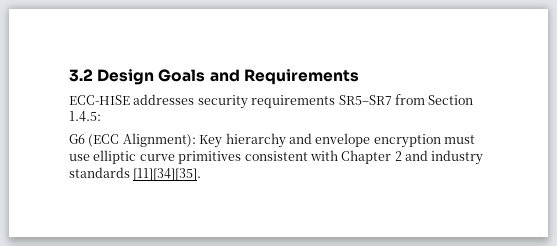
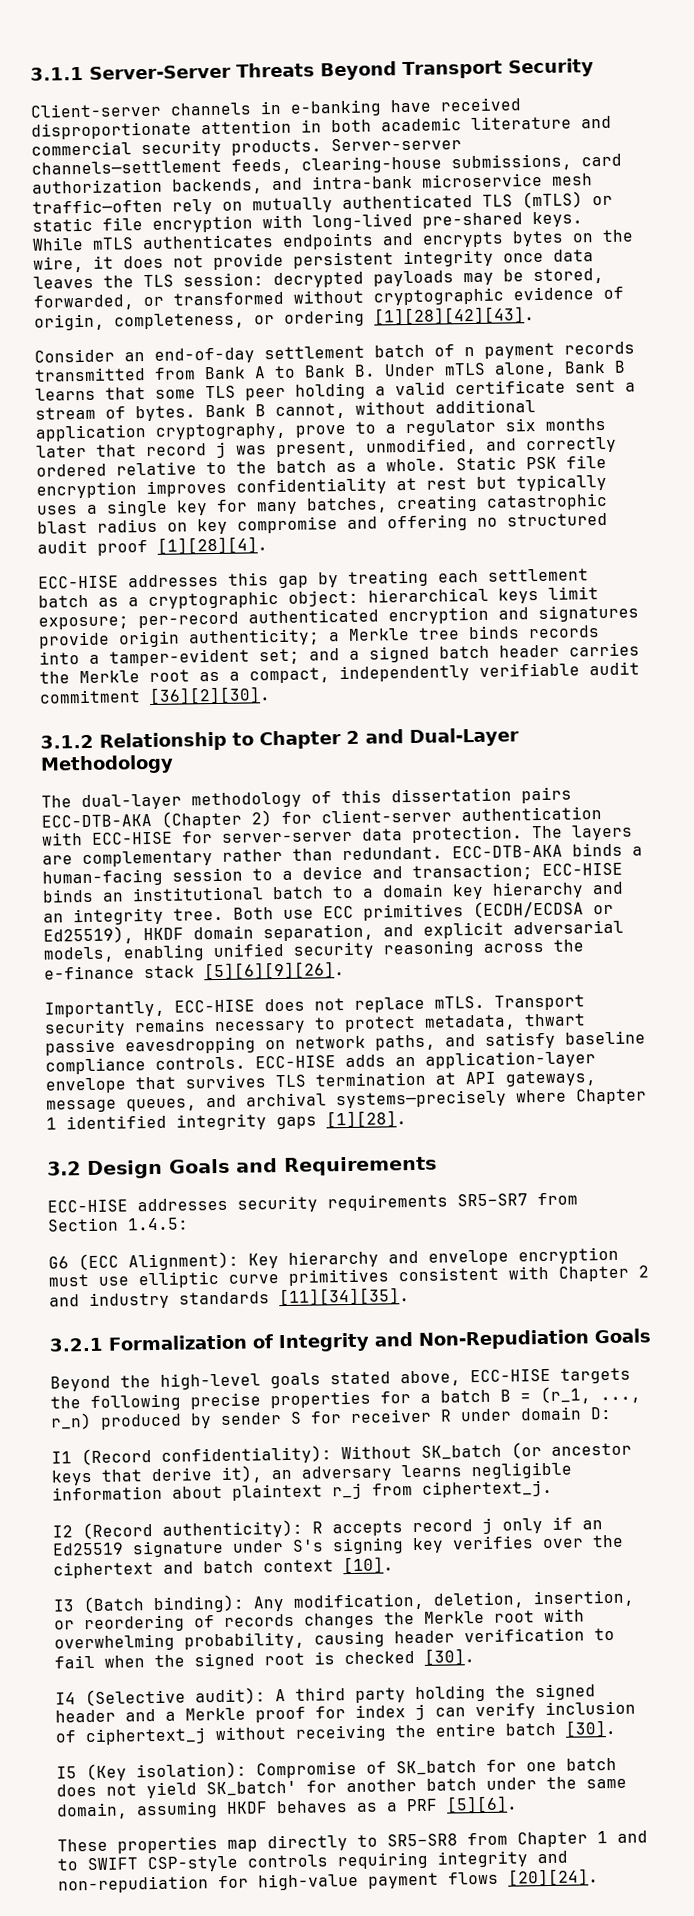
(69, 75) none -> [30,58,594,81] [30,97,522,118] [31,115,612,140] [31,137,462,158] [31,153,622,175] [32,172,593,195] [32,191,613,215] [32,211,583,233] [32,229,634,251] [33,249,594,273] [33,267,604,289] [33,286,624,311] [34,306,535,331] [34,341,635,364] [34,360,626,382] [35,379,636,401] [35,399,536,422] [35,417,606,442] [36,436,617,458] [36,454,607,477] [36,473,607,499] [37,492,608,517] [37,512,608,535] [37,536,268,556] [38,568,589,589] [38,586,599,610] [38,604,639,630] [38,625,600,649] [39,642,640,667] [39,661,640,684] [39,686,271,705] [40,727,519,752] [40,754,174,775] [41,786,572,811] [41,806,602,829] [42,824,633,846] [42,842,643,868] [42,862,623,887] [42,881,624,903] [43,900,614,926] [43,919,624,945] [43,939,584,963] [44,961,345,981] [44,994,585,1018] [44,1013,586,1037] [45,1030,646,1056] [45,1050,596,1075] [45,1070,596,1094] [46,1088,647,1113] [46,1110,407,1131] 3.1.1 Server-Server Threats Beyond Transport Security // Client-server channels in e-banking have received disproportionate attention in both academic literature and commercial security products. Server-server channels—settlement feeds, clearing-house submissions, card authorization backends, and intra-bank microservice mesh traffic—often rely on mutually authenticated TLS (mTLS) or static file encryption with long-lived pre-shared keys. While mTLS authenticates endpoints and encrypts bytes on the wire, it does not provide persistent integrity once data leaves the TLS session: decrypted payloads may be stored, forwarded, or transformed without cryptographic evidence of origin, completeness, or ordering [1][28][42][43]. // Consider an end-of-day settlement batch of n payment records transmitted from Bank A to Bank B. Under mTLS alone, Bank B learns that some TLS peer holding a valid certificate sent a stream of bytes. Bank B cannot, without additional application cryptography, prove to a regulator six months later that record j was present, unmodified, and correctly ordered relative to the batch as a whole. Static PSK file encryption improves confidentiality at rest but typically uses a single key for many batches, creating catastrophic blast radius on key compromise and offering no structured audit proof [1][28][4]. // ECC-HISE addresses this gap by treating each settlement batch as a cryptographic object: hierarchical keys limit exposure; per-record authenticated encryption and signatures provide origin authenticity; a Merkle tree binds records into a tamper-evident set; and a signed batch header carries the Merkle root as a compact, independently verifiable audit commitment [36][2][30]. // 3.1.2 Relationship to Chapter 2 and Dual-Layer Methodology // The dual-layer methodology of this dissertation pairs ECC-DTB-AKA (Chapter 2) for client-server authentication with ECC-HISE for server-server data protection. The layers are complementary rather than redundant. ECC-DTB-AKA binds a human-facing session to a device and transaction; ECC-HISE binds an institutional batch to a domain key hierarchy and an integrity tree. Both use ECC primitives (ECDH/ECDSA or Ed25519), HKDF domain separation, and explicit adversarial models, enabling unified security reasoning across the e-finance stack [5][6][9][26]. // Importantly, ECC-HISE does not replace mTLS. Transport security remains necessary to protect metadata, thwart passive eavesdropping on network paths, and satisfy baseline compliance controls. ECC-HISE adds an application-layer envelope that survives TLS termination at API gateways, message queues, and archival systems—precisely where Chapter 1 identified integrity gaps [1][28]. //
(202, 174) none -> [49,1328,651,1353] [50,1367,631,1392] [50,1386,641,1411] [50,1406,612,1430] [51,1442,632,1466] [51,1461,573,1486] [52,1479,553,1501] [52,1516,603,1540] [52,1534,624,1558] [53,1556,394,1579] [53,1589,634,1614] [54,1608,585,1633] [54,1627,615,1652] [54,1648,475,1670] [55,1683,596,1707] [55,1700,636,1723] [55,1719,616,1746] [56,1757,617,1782] [56,1776,627,1799] [56,1795,518,1820] [57,1830,648,1854] [57,1850,568,1873] [58,1868,599,1894] // 3.2.1 Formalization of Integrity and Non-Repudiation Goals // Beyond the high-level goals stated above, ECC-HISE targets the following precise properties for a batch B = (r_1, ..., r_n) produced by sender S for receiver R under domain D: // I1 (Record confidentiality): Without SK_batch (or ancestor keys that derive it), an adversary learns negligible information about plaintext r_j from ciphertext_j. // I2 (Record authenticity): R accepts record j only if an Ed25519 signature under S's signing key verifies over the ciphertext and batch context [10]. // I3 (Batch binding): Any modification, deletion, insertion, or reordering of records changes the Merkle root with overwhelming probability, causing header verification to fail when the signed root is checked [30]. // I4 (Selective audit): A third party holding the signed header and a Merkle proof for index j can verify inclusion of ciphertext_j without receiving the entire batch [30]. // I5 (Key isolation): Compromise of SK_batch for one batch does not yield SK_batch' for another batch under the same domain, assuming HKDF behaves as a PRF [5][6]. // These properties map directly to SR5–SR8 from Chapter 1 and to SWIFT CSP-style controls requiring integrity and non-repudiation for high-value payment flows [20][24].

